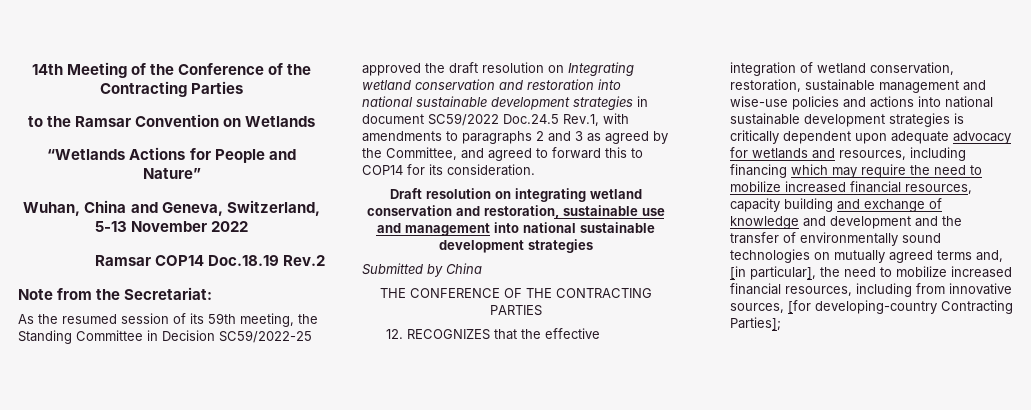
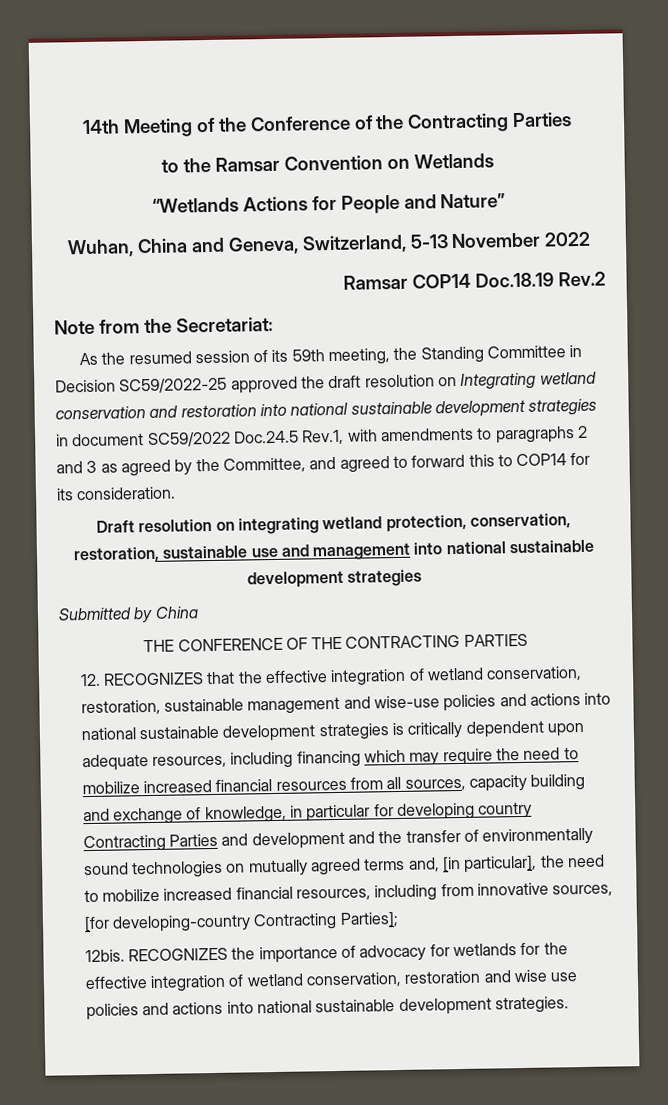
[366,205,480,216] conservation and -> [385,513,571,533] protection, conservation,
[952,131,1011,144] [729,147,835,159] advocacy for wetlands and -> (149, 763) none
[904,184,972,194] resources, -> [275,776,466,791] resources from all sources,
[729,216,799,229] knowledge -> [204,801,533,824] [82,833,218,853] knowledge, in particular for developing country Contracting Parties
(781, 324) none -> [84,942,568,964] [84,969,578,993] [85,996,569,1021] // 12bis. RECOGNIZES the importance of advocacy for wetlands for the effective integration of wetland conservation, restoration and wise use policies and actions into national sustainable development strategies.

